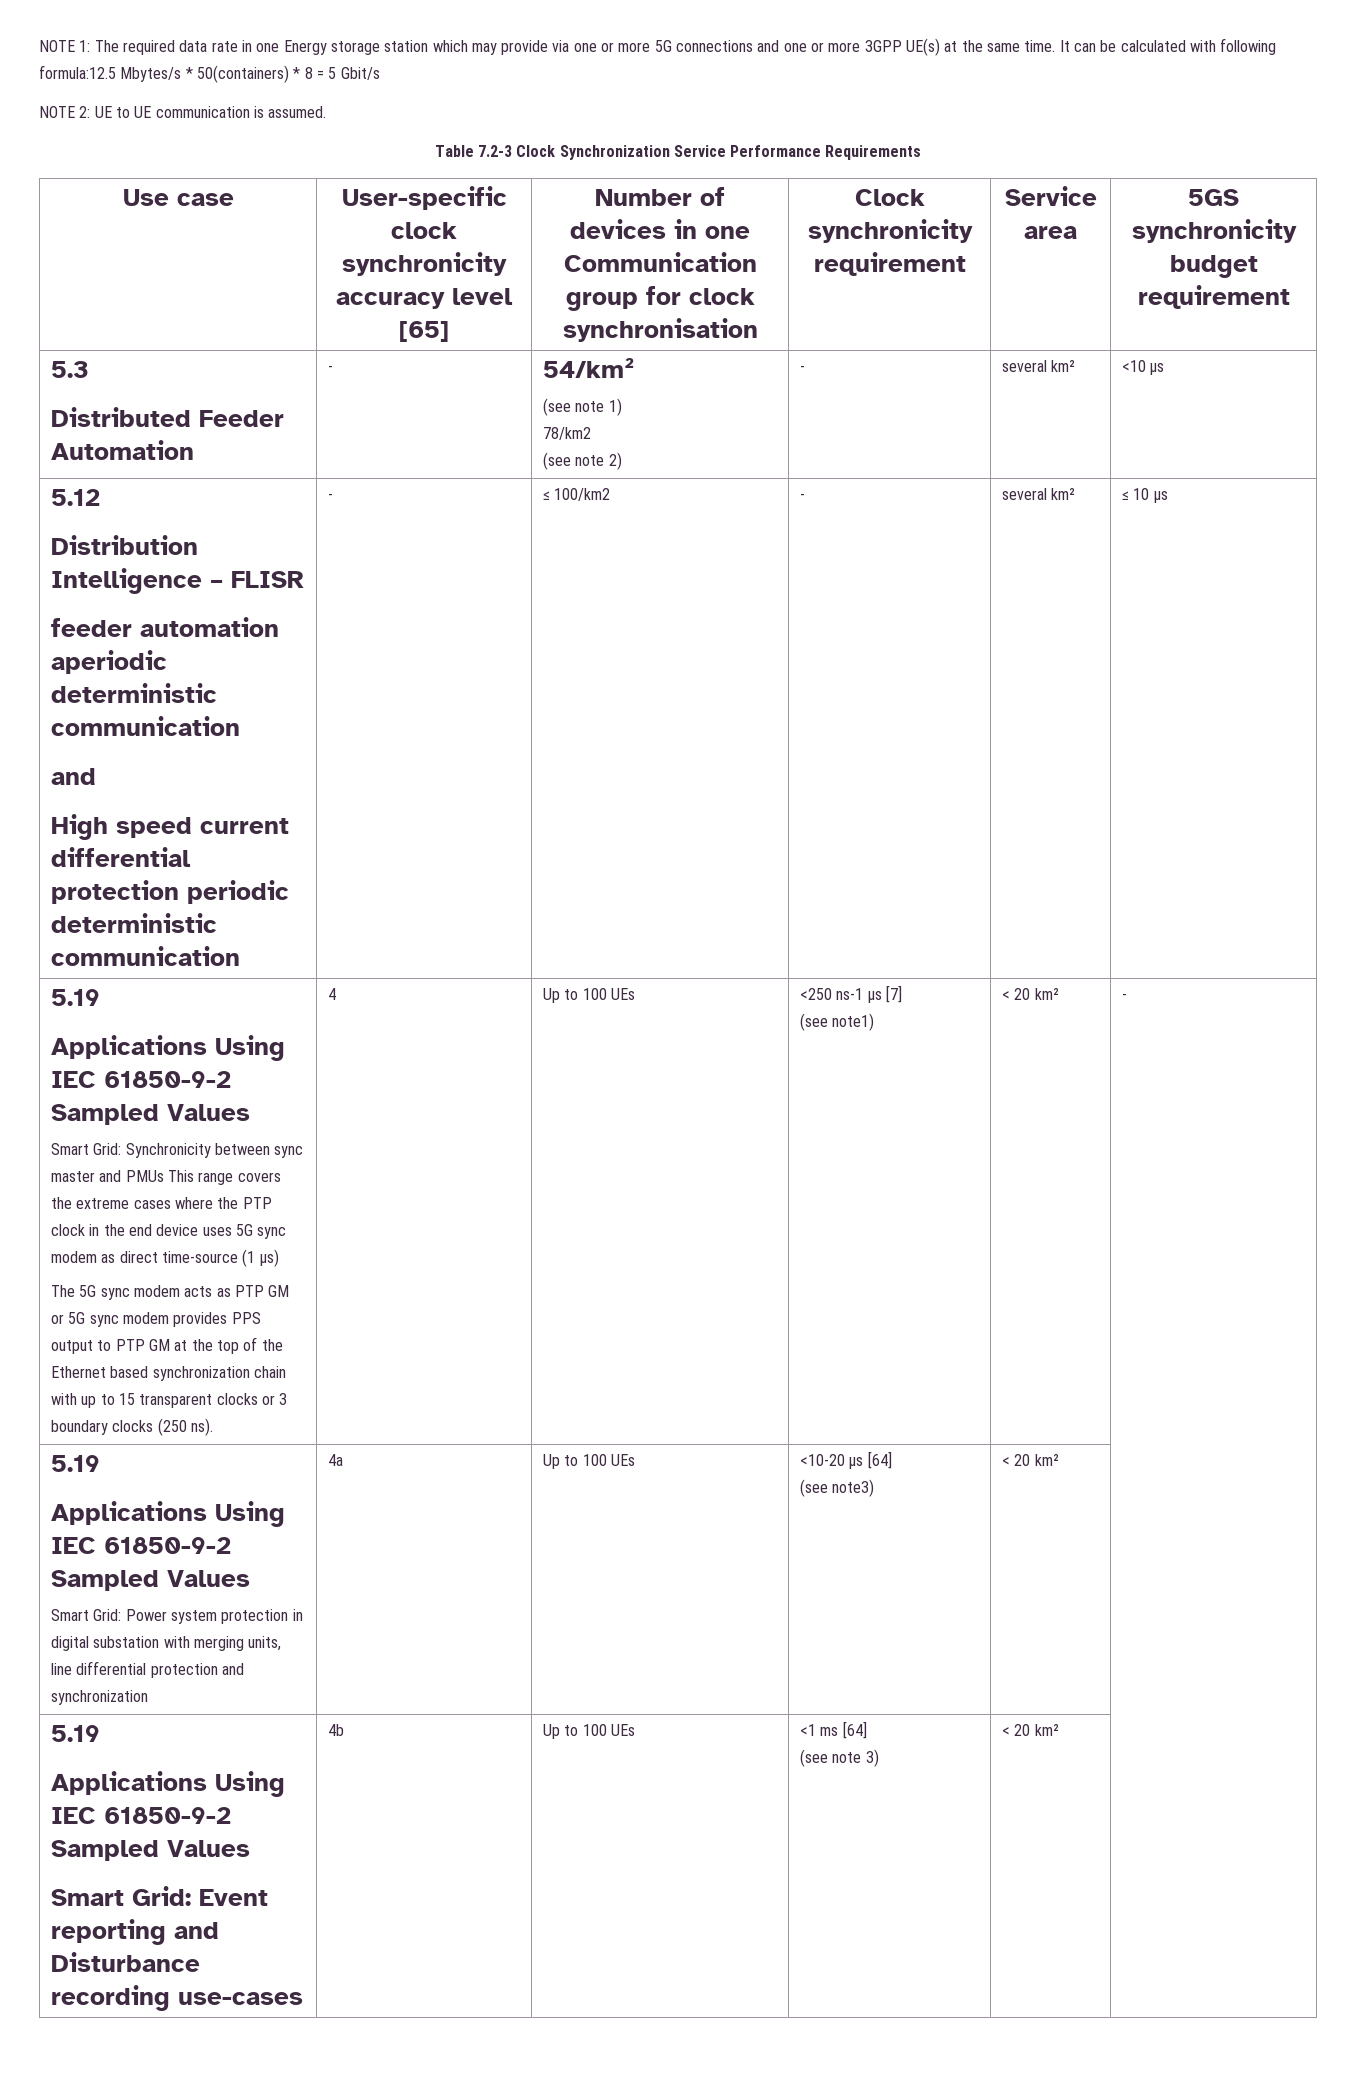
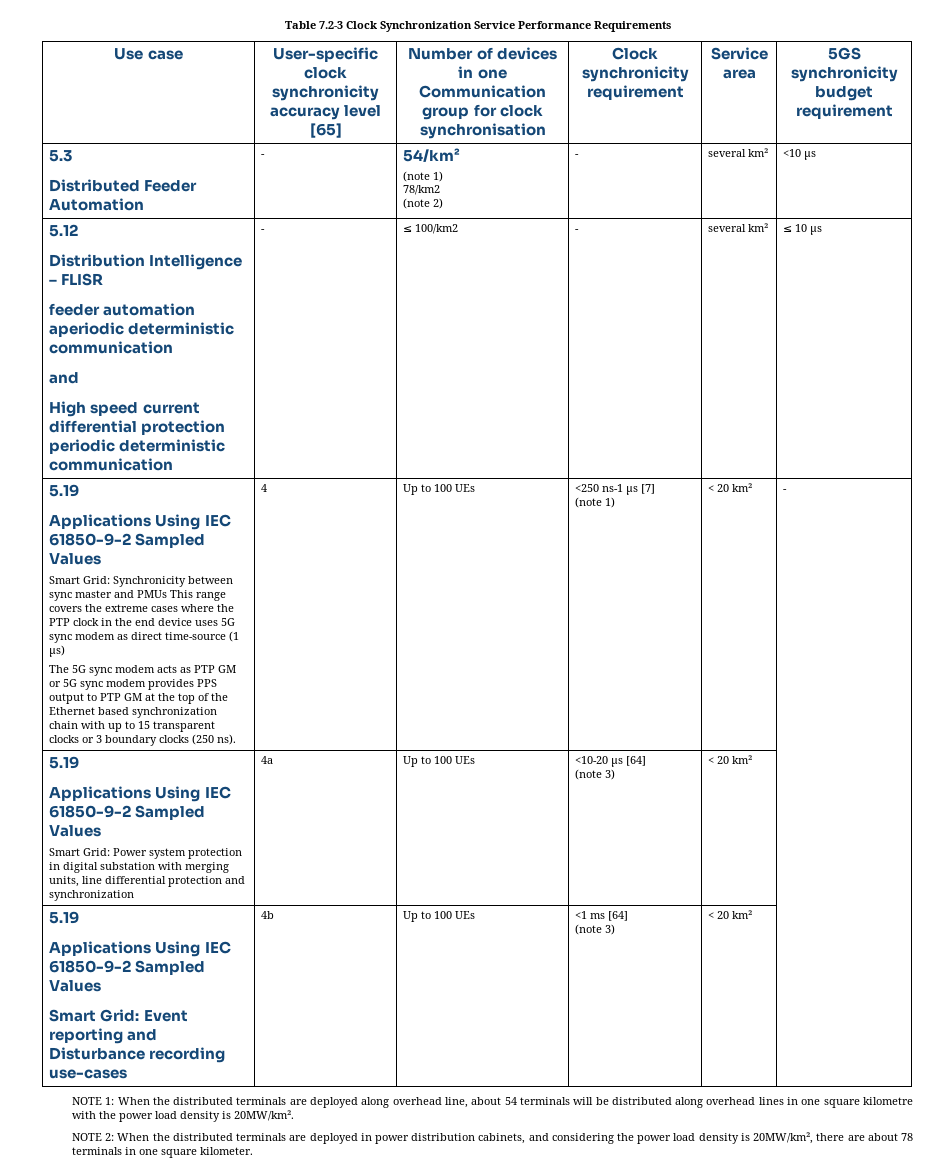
[39,38,1277,56] [39,65,380,83] [39,106,327,118] NOTE 1: The required data rate in one Energy storage station which may provide via one or more 5G connections and one or more 3GPP UE(s) at the same time. It can be calculated with following formula:12.5 Mbytes/s * 50(containers) * 8 = 5 Gbit/s // NOTE 2: UE to UE communication is assumed. // -> (284, 25) none
[543,398,605,416] (see note -> [403,171,431,182] (note
[543,452,605,470] (see note -> [403,198,431,209] (note
[800,1013,875,1031] (see note1) -> [575,497,616,508] (note 1)
[800,1479,875,1497] (see note3) -> [575,769,616,780] (note 3)
[800,1749,879,1767] [1002,1724,1059,1736] (see note 3) | < 20 km² | -> [575,924,616,935] [708,910,753,919] [71,1097,914,1108] [71,1110,294,1122] [71,1132,914,1144] [71,1147,253,1158] (note 3) | < 20 km² | // NOTE 1: When the distributed terminals are deployed along overhead line, about 54 terminals will be distributed along overhead lines in one square kilometre with the power load density is 20MW/km². // NOTE 2: When the distributed terminals are deployed in power distribution cabinets, and considering the power load density is 20MW/km², there are about 78 terminals in one square kilometer.

